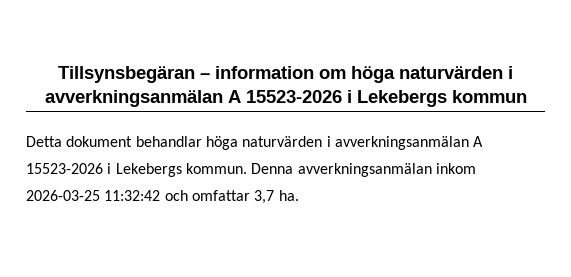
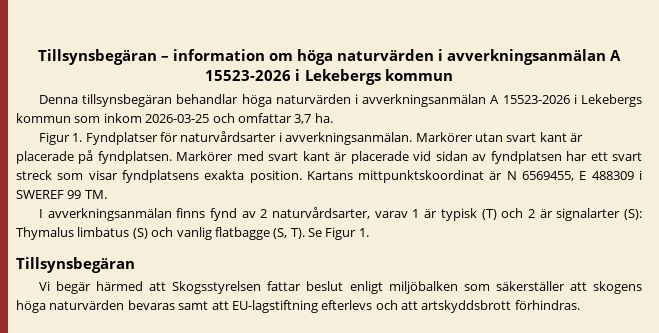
[26,136,133,147] Detta dokument -> [38,94,173,107] Denna tillsynsbegäran
[185,163,432,177] kommun. Denna avverkningsanmälan -> [16,113,101,123] kommun som
[104,190,161,201] 11:32:42 -> (210, 118) none
(299, 195) none -> [38,131,584,145] [16,150,642,164] [16,170,642,183] [16,190,107,199] [38,207,642,221] [16,227,369,240] [16,257,135,273] [38,281,643,294] [16,300,580,313] // Figur 1. Fyndplatser för naturvårdsarter i avverkningsanmälan. Markörer utan svart kant är placerade på fyndplatsen. Markörer med svart kant är placerade vid sidan av fyndplatsen har ett svart streck som visar fyndplatsens exakta position. Kartans mittpunktskoordinat är N 6569455, E 488309 i SWEREF 99 TM. // I avverkningsanmälan finns fynd av 2 naturvårdsarter, varav 1 är typisk (T) och 2 är signalarter (S): Thymalus limbatus (S) och vanlig flatbagge (S, T). Se Figur 1. // Tillsynsbegäran // Vi begär härmed att Skogsstyrelsen fattar beslut enligt miljöbalken som säkerställer att skogens höga naturvärden bevaras samt att EU-lagstiftning efterlevs och att artskyddsbrott förhindras.

